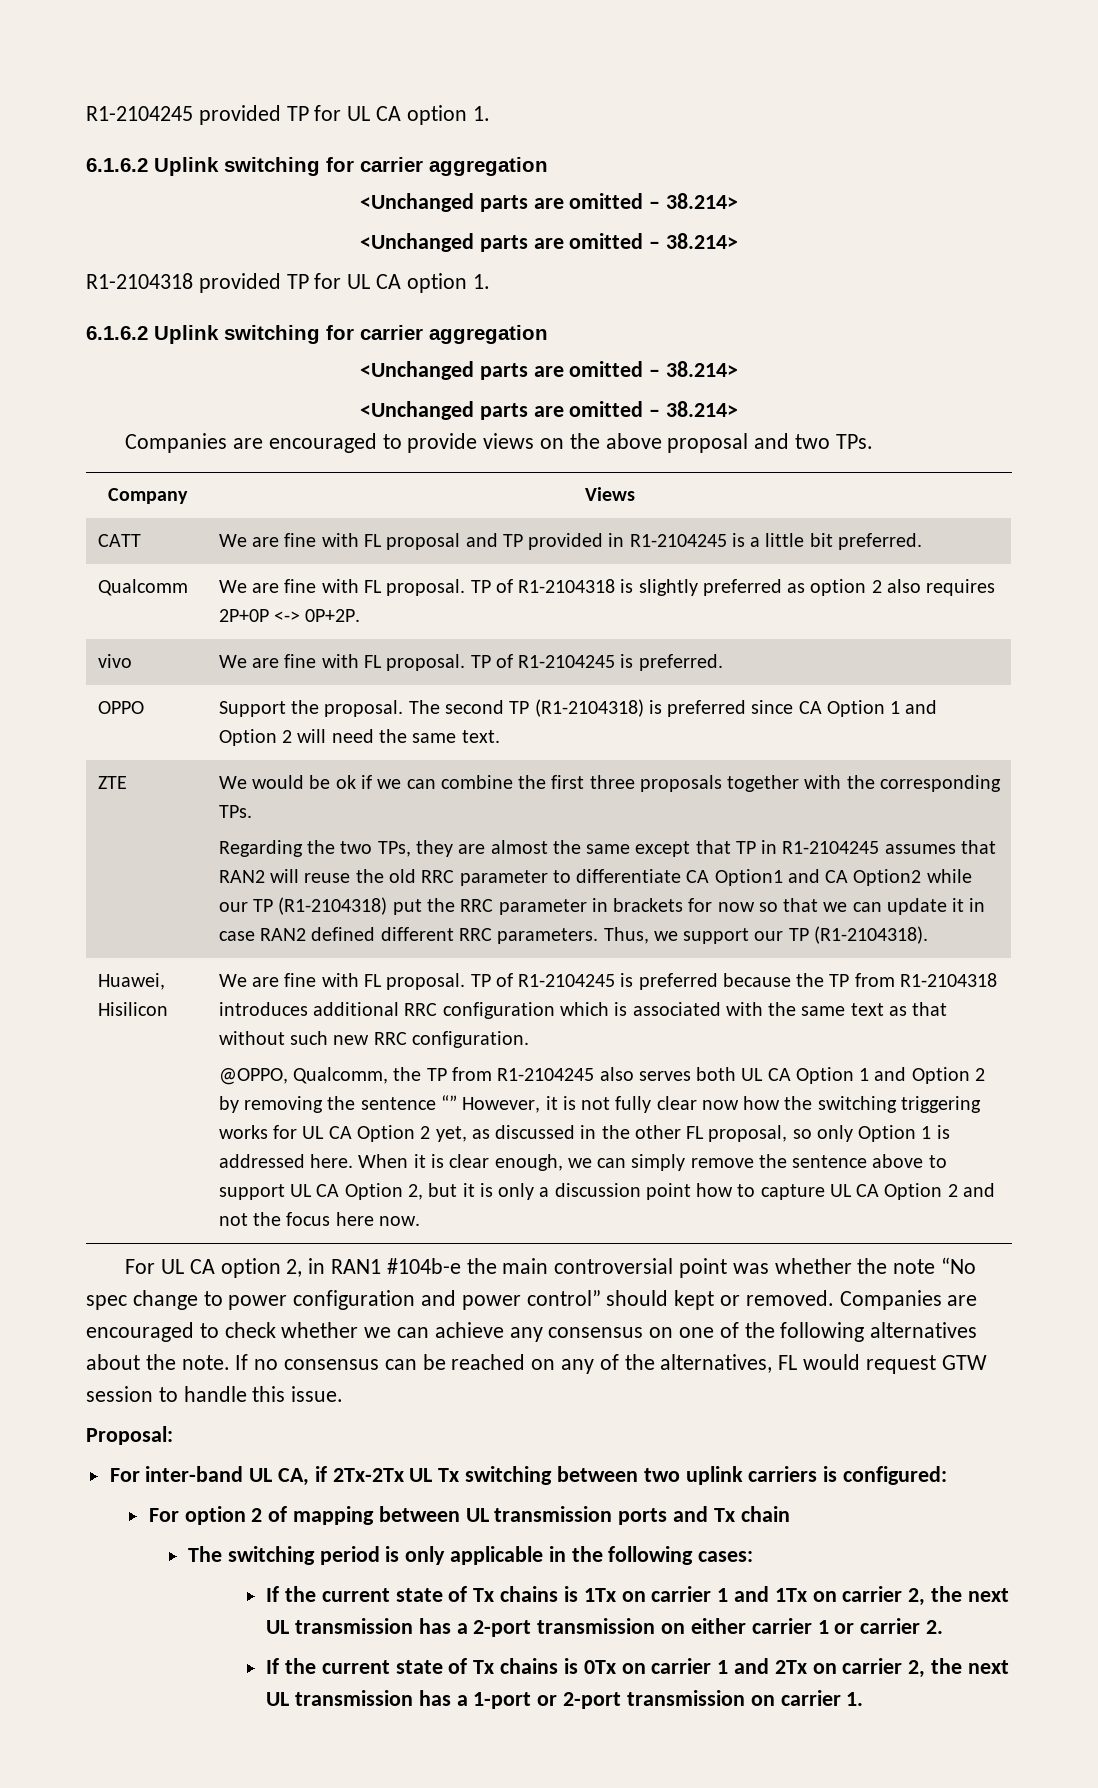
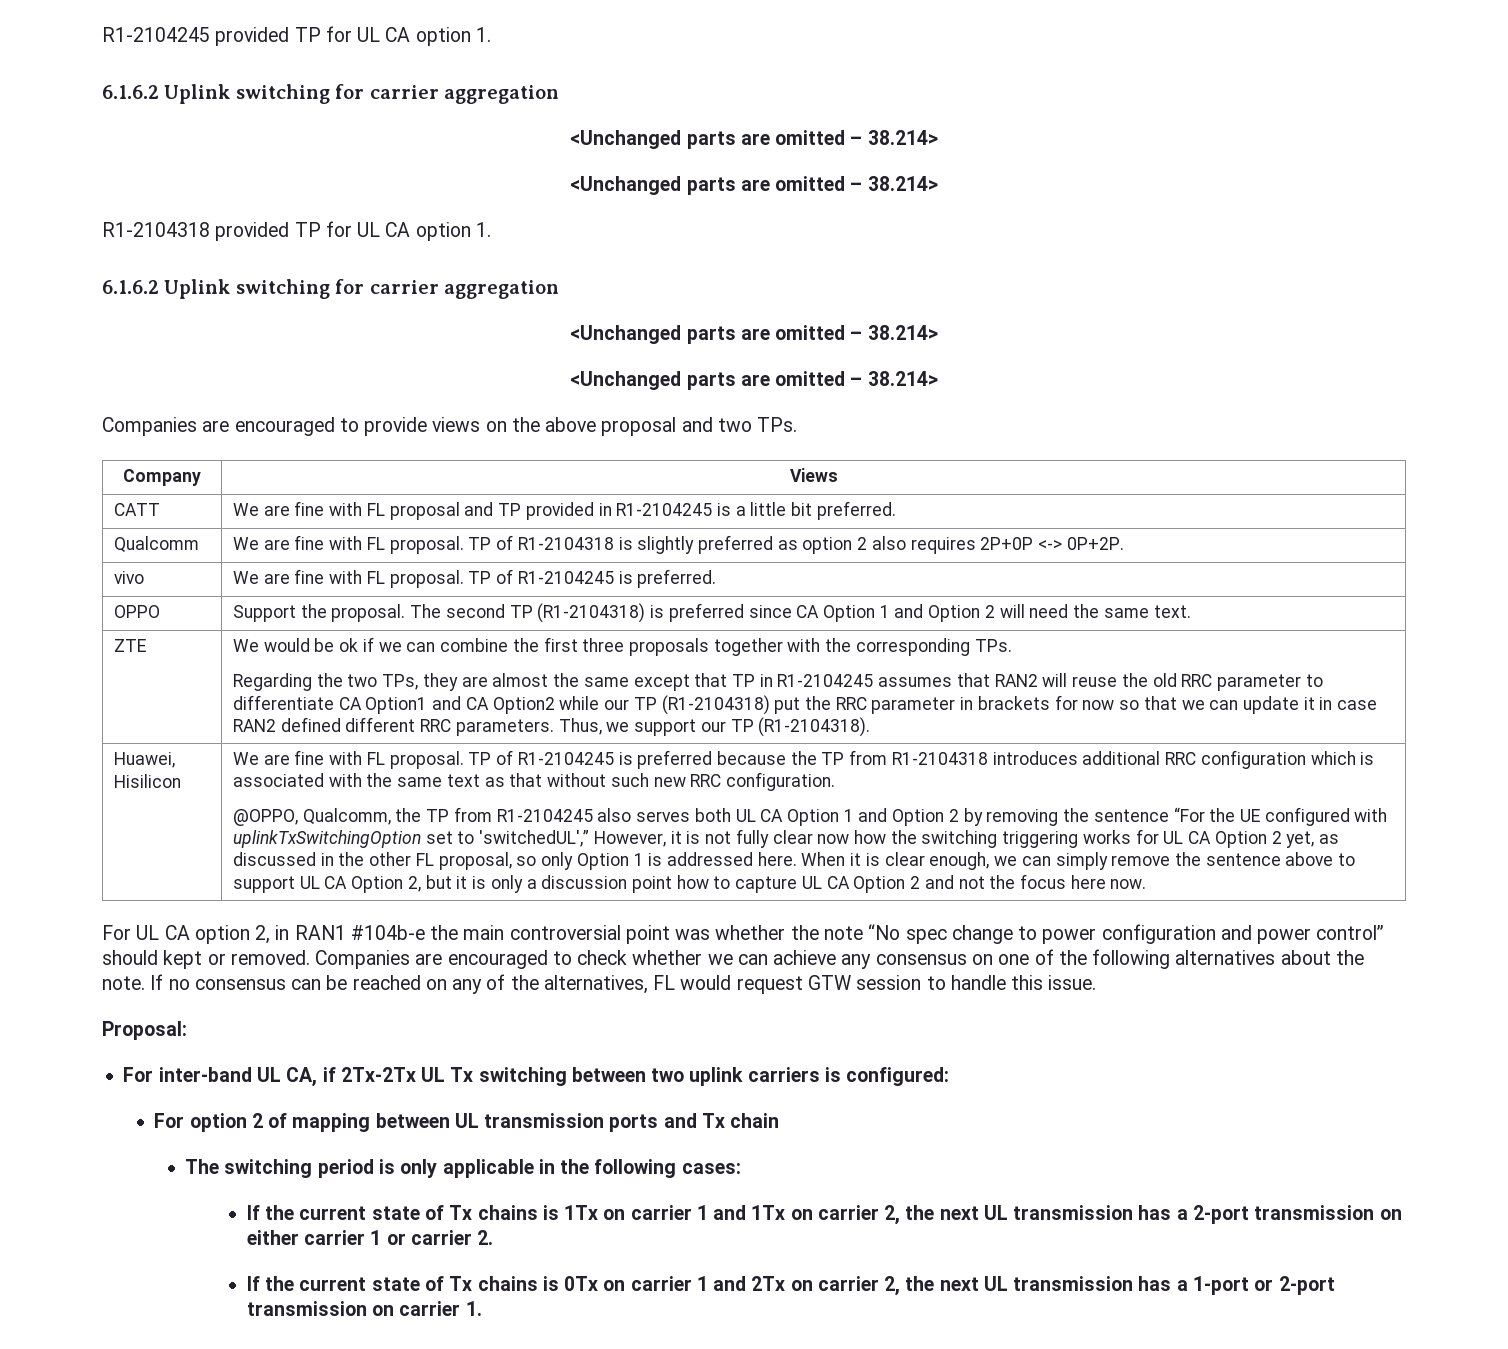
[441,1095,458,1110] “” -> [1173,807,1388,826] [233,830,590,848] “For the UE configured with uplinkTxSwitchingOption set to 'switchedUL',”

